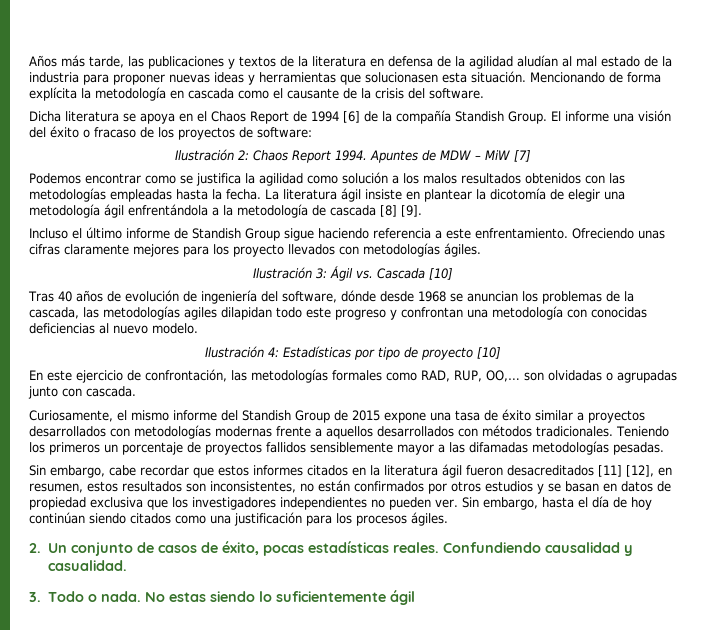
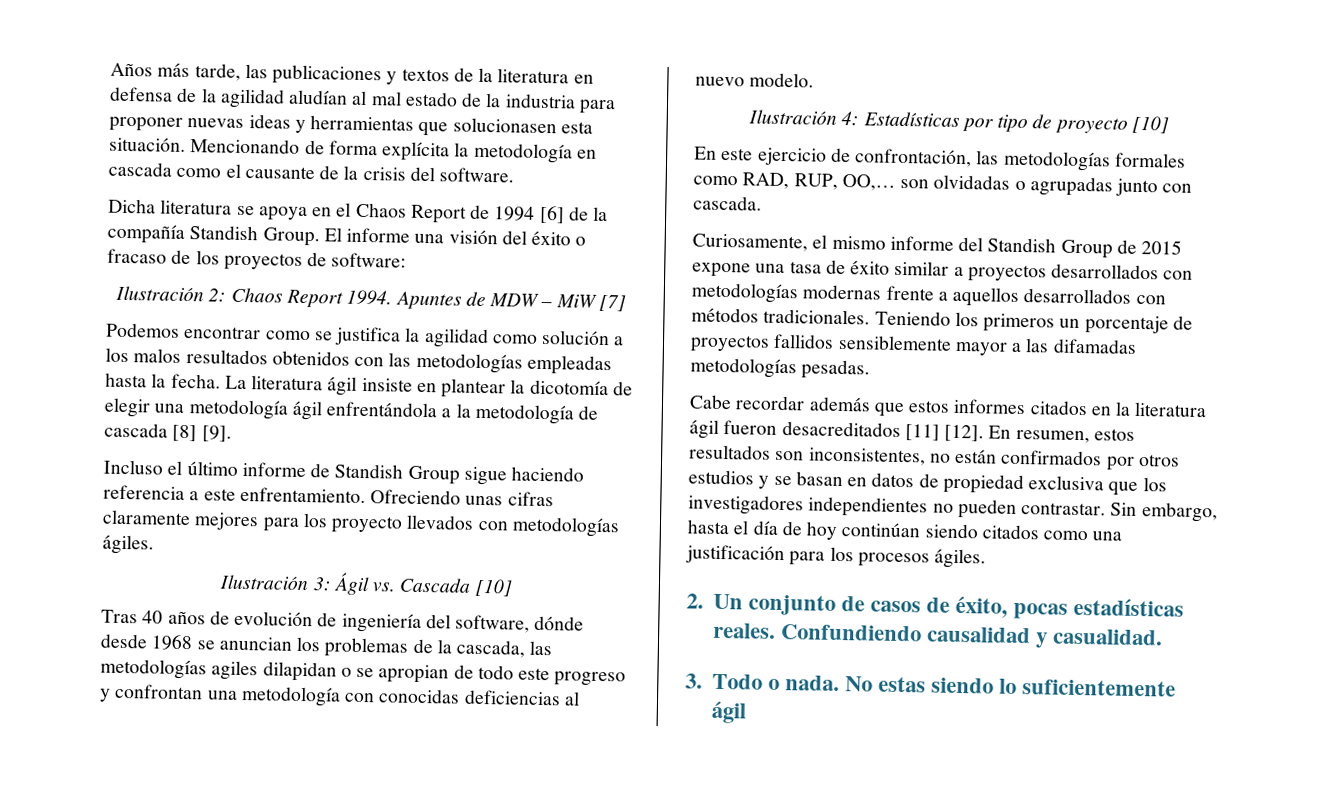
(272, 313) none -> [340,664,474,684] o se apropian de
[29,465,189,478] Sin embargo, cabe recordar -> [689,394,871,412] Cabe recordar además
[626,465,672,477] [12], en -> [944,424,1012,442] [12]. En
[435,499,458,508] ver. -> [1021,502,1107,516] contrastar.

